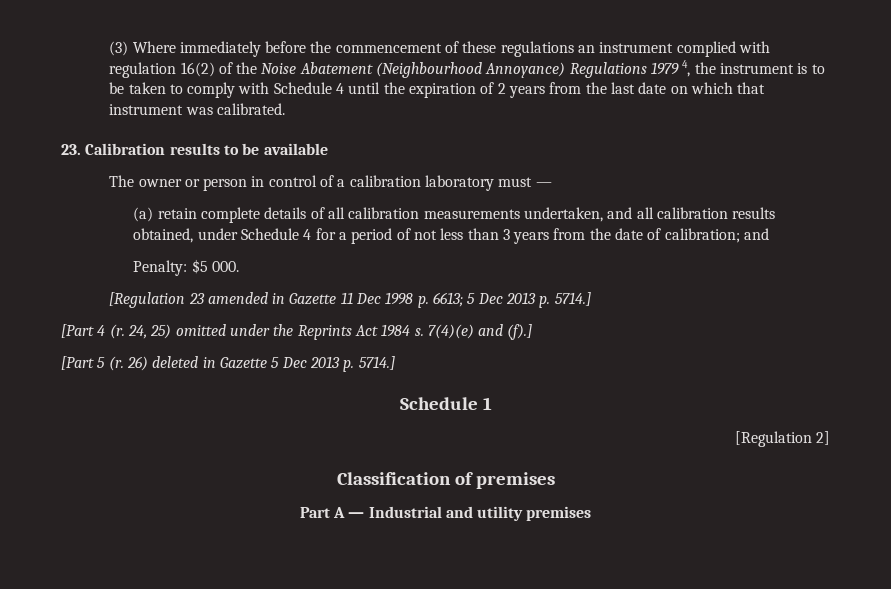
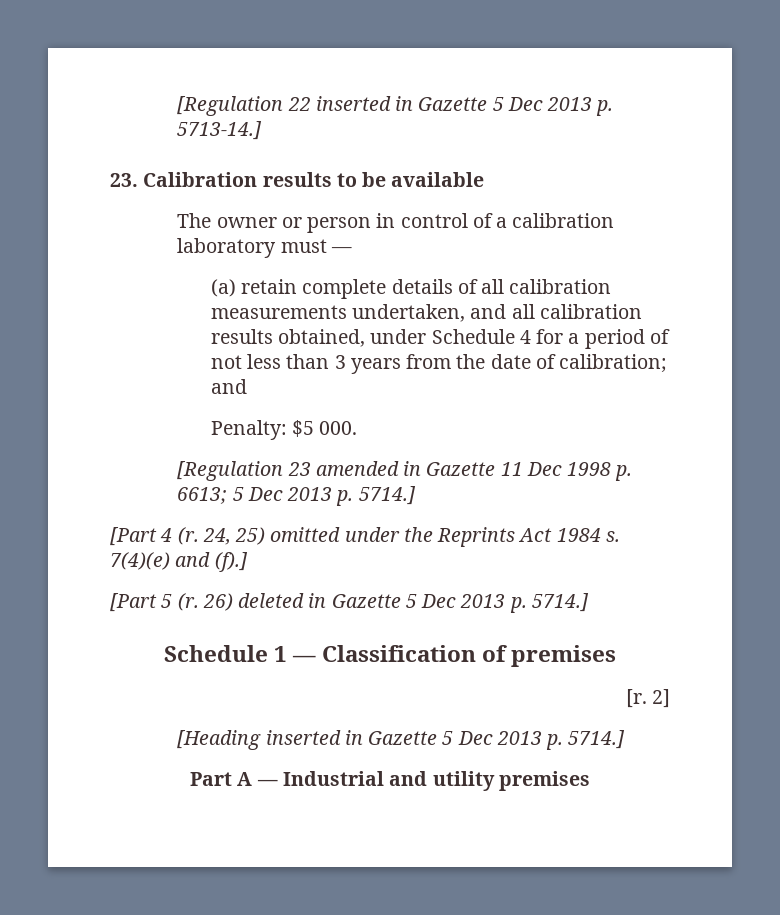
[109,41,771,57] [109,60,825,78] [109,82,766,98] [109,103,285,115] (3) Where immediately before the commencement of these regulations an instrument complied with regulation 16(2) of the Noise Abatement (Neighbourhood Annoyance) Regulations 1979 4, the instrument is to be taken to comply with Schedule 4 until the expiration of 2 years from the last date on which that instrument was calibrated. -> [177,96,614,116] [177,121,263,140] [Regulation 22 inserted in Gazette 5 Dec 2013 p. 5713-14.]
[734,431,831,447] // [Regulation 2] // -> [291,655,316,662] —
(555, 480) none -> [625,689,670,708] [177,730,626,750] // [r. 2] // [Heading inserted in Gazette 5 Dec 2013 p. 5714.]

